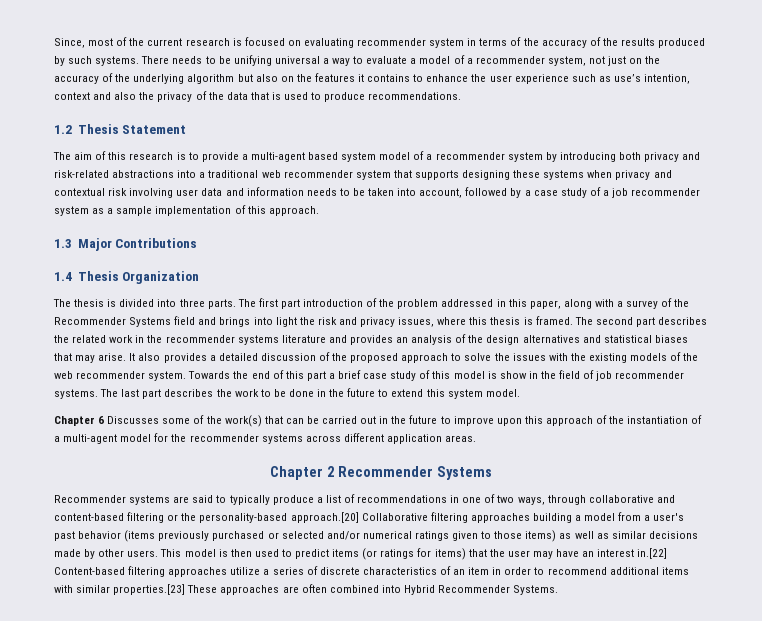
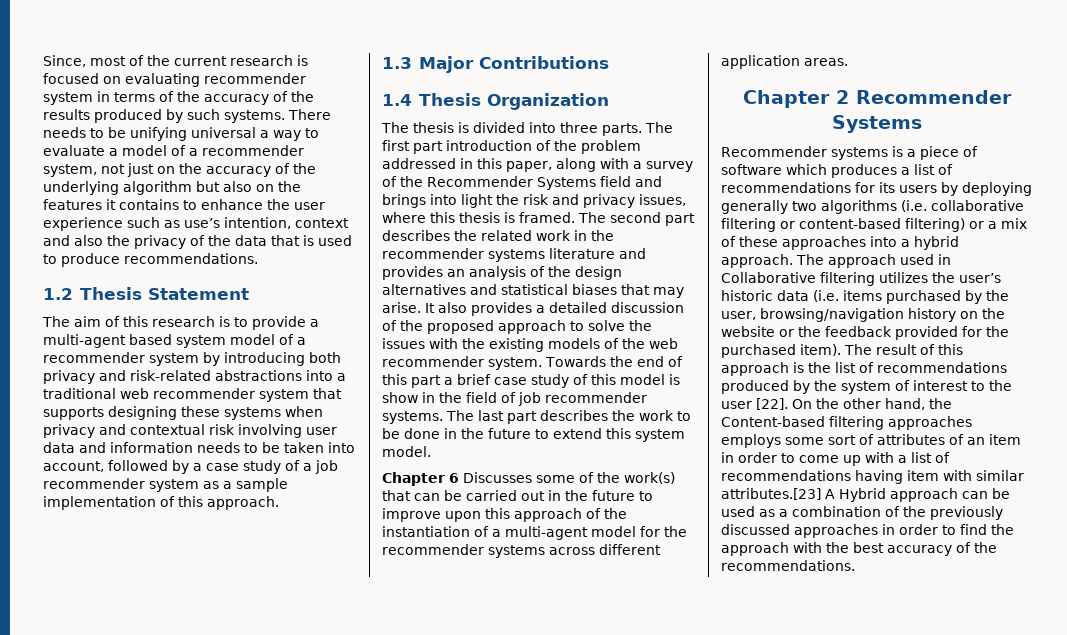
[173,494,675,505] [54,512,685,523] [54,530,698,542] [54,548,668,560] [54,566,437,577] are said to typically produce a list of recommendations in one of two ways, through collaborative and content-based filtering or the personality-based approach.[20] Collaborative filtering approaches building a model from a user's past behavior (items previously purchased or selected and/or numerical ratings given to those items) as well as similar decisions made by other users. This model is then used to predict items (or ratings for items) that the user may have an interest in.[22] Content-based filtering approaches utilize a series of discrete characteristics -> [892,146,978,160] [721,164,953,178] [721,182,1032,196] [721,200,1024,214] [721,218,1027,232] [721,236,959,250] [721,254,951,268] [721,272,1001,286] [721,290,1009,304] [721,308,1005,322] [721,326,1009,340] [721,344,963,358] [721,362,1007,376] [721,380,1012,394] [721,398,952,410] [721,416,972,430] [721,434,945,448] is a piece of software which produces a list of recommendations for its users by deploying generally two algorithms (i.e. collaborative filtering or content-based filtering) or a mix of these approaches into a hybrid approach. The approach used in Collaborative filtering utilizes the user’s historic data (i.e. items purchased by the user, browsing/navigation history on the website or the feedback provided for the purchased item). The result of this approach is the list of recommendations produced by the system of interest to the user [22]. On the other hand, the Content-based filtering approaches employs some sort of attributes
[547,567,689,575] [54,584,559,595] recommend additional items with similar properties.[23] These approaches are often combined into Hybrid Recommender Systems. -> [799,452,950,466] [721,470,1024,484] [721,488,1010,502] [721,506,1003,520] [721,524,1014,538] [721,542,997,556] [721,560,855,571] come up with a list of recommendations having item with similar attributes.[23] A Hybrid approach can be used as a combination of the previously discussed approaches in order to find the approach with the best accuracy of the recommendations.

